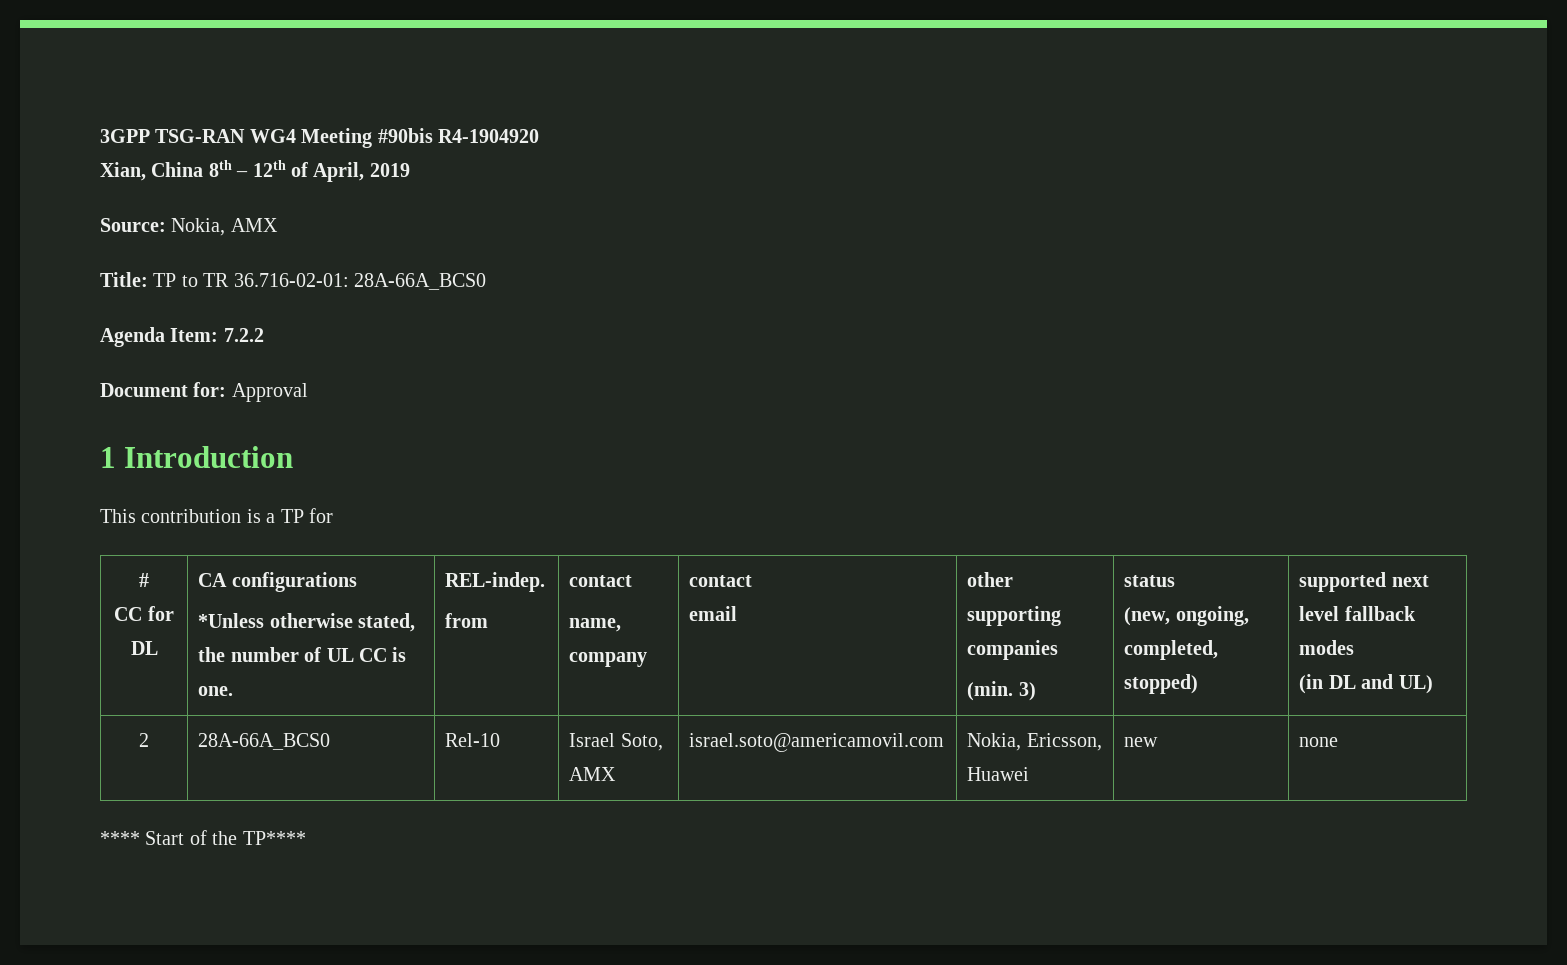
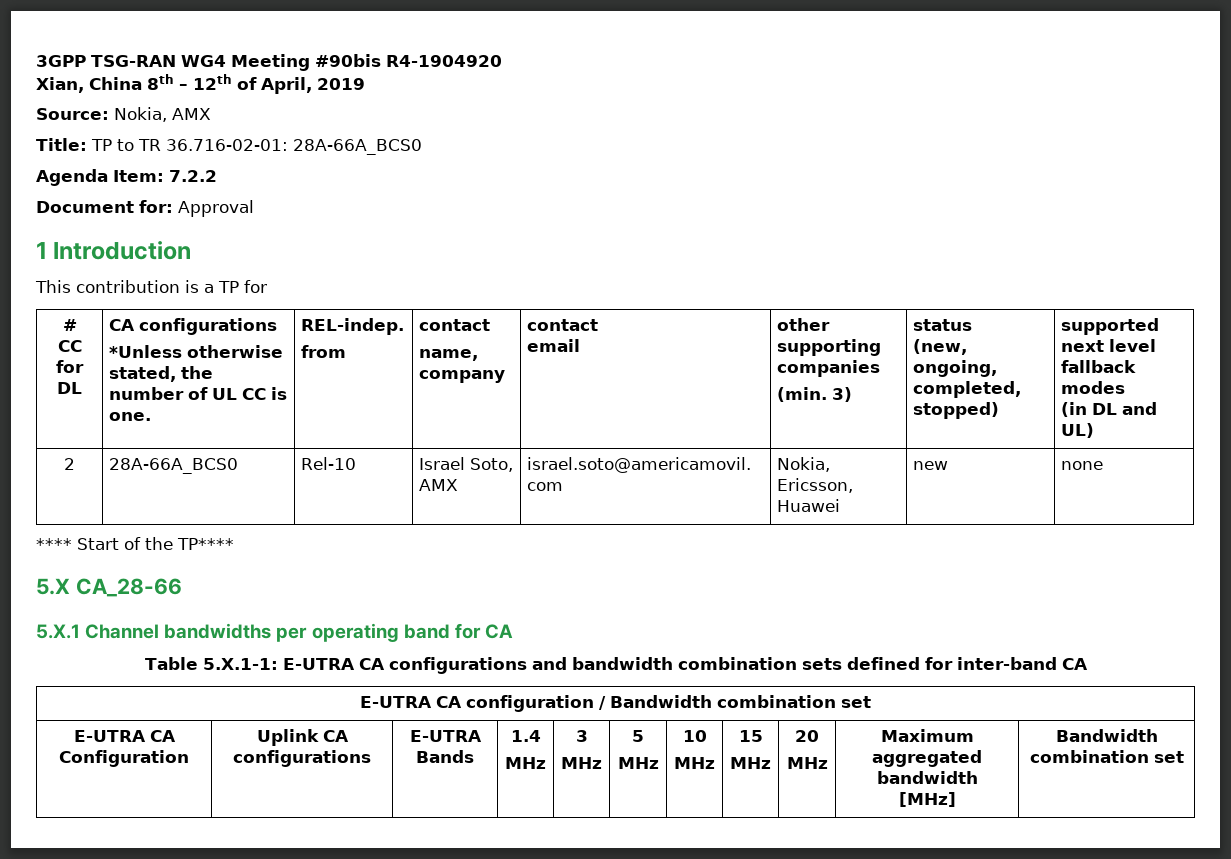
(306, 838) none -> [36,578,182,597] [36,623,513,642] [144,657,1088,674] [360,695,871,712] [73,730,176,742] [59,750,189,767] [256,729,349,746] [232,750,371,767] [409,730,482,742] [416,750,474,763] [510,730,541,742] [505,757,546,769] [575,730,588,742] [561,757,602,769] [632,730,644,742] [617,757,659,769] [682,730,707,742] [674,757,715,769] [738,730,763,742] [730,757,771,769] [795,730,819,742] [786,757,828,769] [880,729,974,742] [872,750,982,767] [876,771,978,784] [898,792,956,807] [1055,729,1158,742] [1029,750,1184,763] // 5.X CA_28-66 // 5.X.1 Channel bandwidths per operating band for CA // Table 5.X.1-1: E-UTRA CA configurations and bandwidth combination sets defined for inter-band CA // E-UTRA CA configuration / Bandwidth combination set // E-UTRA CA Configuration | Uplink CA configurations | E-UTRA Bands | 1.4 // MHz | 3 // MHz | 5 // MHz | 10 // MHz | 15 // MHz | 20 // MHz | Maximum aggregated bandwidth // [MHz] | Bandwidth combination set

